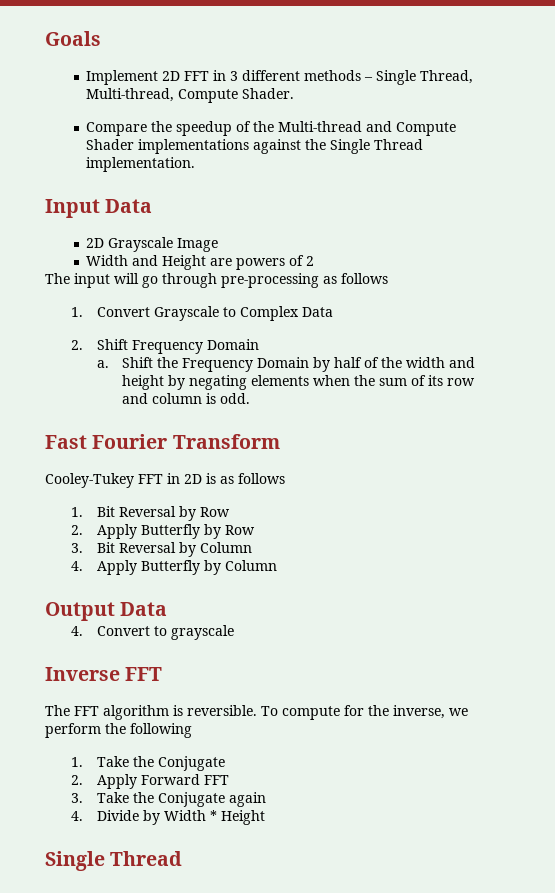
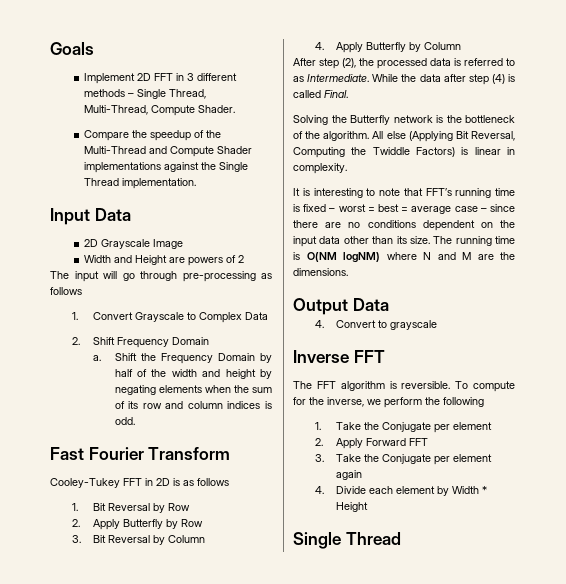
[86,88,175,102] Multi-thread, -> [83,105,148,115] Multi-Thread,
[278,121,363,132] Multi-thread -> [83,146,146,154] Multi-Thread
(203, 398) none -> [227,401,261,409] indices
(277, 565) none -> [293,58,515,69] [293,74,515,85] [293,90,348,98] [293,115,515,125] [293,131,515,142] [293,147,515,158] [293,163,347,174] [293,188,515,198] [293,204,515,214] [293,220,515,231] [293,236,515,247] [293,252,515,263] [293,268,348,276] // After step (2), the processed data is referred to as Intermediate. While the data after step (4) is called Final. // Solving the Butterfly network is the bottleneck of the algorithm. All else (Applying Bit Reversal, Computing the Twiddle Factors) is linear in complexity. // It is interesting to note that FFT’s running time is fixed – worst = best = average case – since there are no conditions dependent on the input data other than its size. The running time is O(NM logNM) where N and M are the dimensions.
(225, 763) none -> [434,422,493,433] per element
(225, 799) none -> [434,454,493,465] per element
(139, 815) none -> [369,486,436,494] each element

